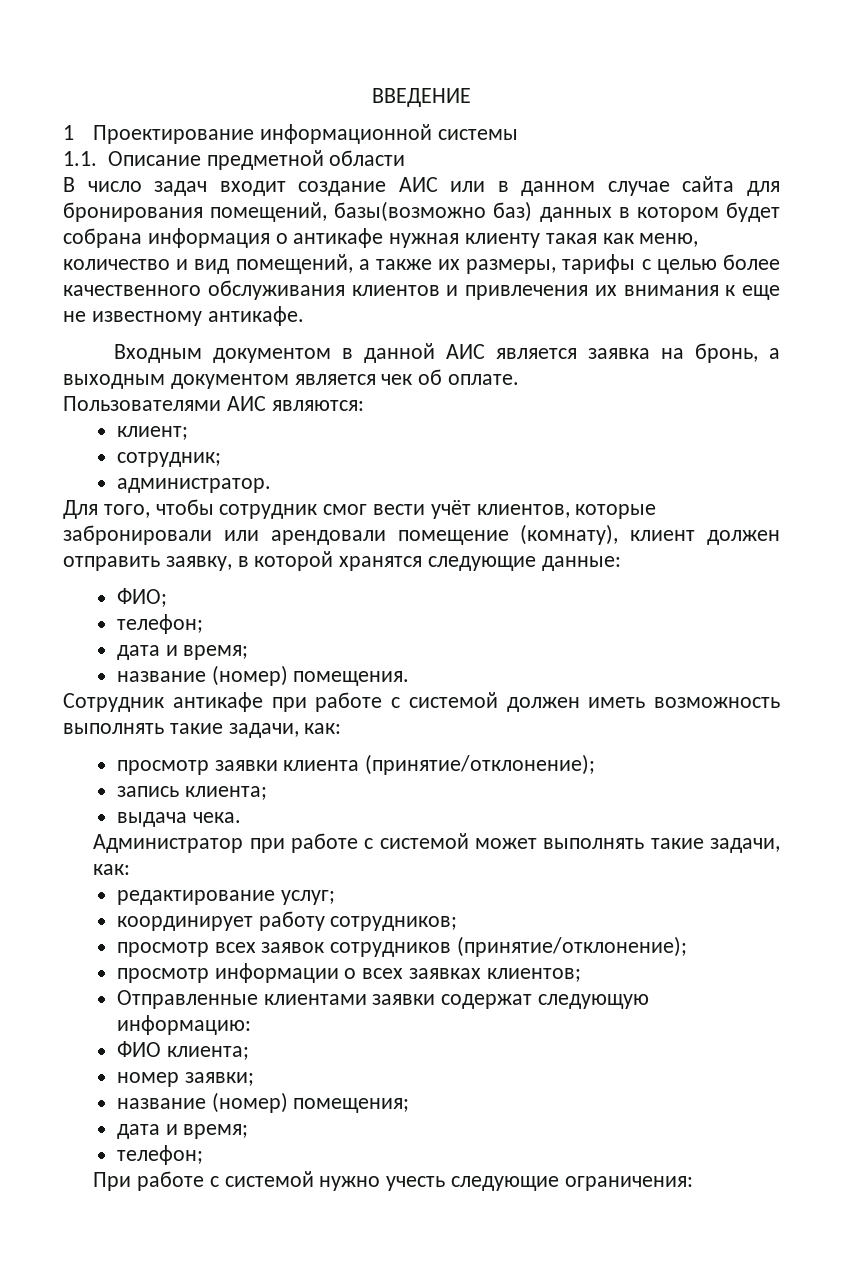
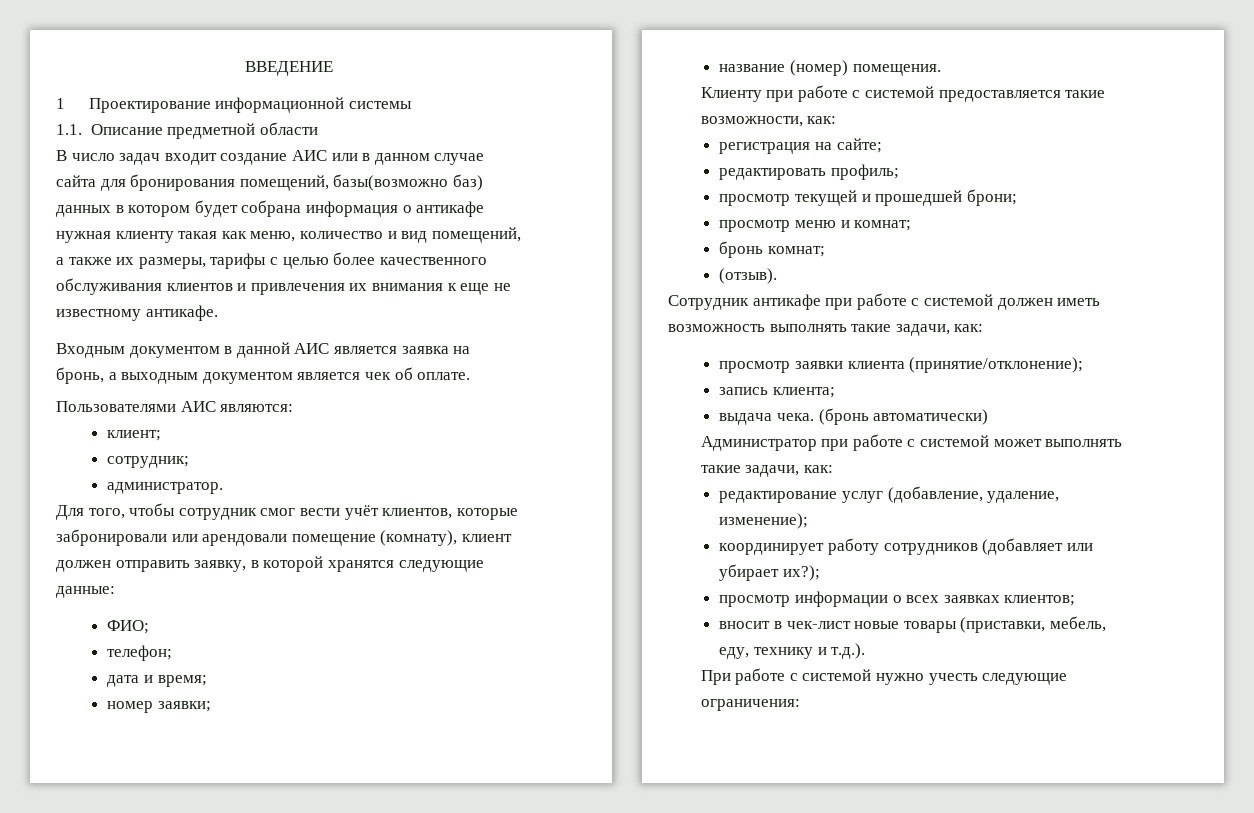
(249, 652) none -> [107,701,211,713] // номер заявки;
(410, 678) none -> [700,85,1106,102] [700,116,837,127] [719,138,882,154] [719,164,899,180] [719,189,1017,206] [719,220,912,232] [719,241,825,258] [719,268,778,284] // Клиенту при работе с системой предоставляется такие возможности, как: // регистрация на сайте; // редактировать профиль; // просмотр текущей и прошедшей брони; // просмотр меню и комнат; // бронь комнат; // (отзыв).
(241, 817) none -> [818,408,989,425] (бронь автоматически)
[280,890,335,905] [116,911,458,931] [116,936,688,957] услуг; // координирует работу сотрудников; // просмотр всех заявок сотрудников (принятие/отклонение); -> [841,486,1060,503] [719,513,809,529] [719,538,1093,555] [719,564,820,581] услуг (добавление, удаление, изменение); // координирует работу сотрудников (добавляет или убирает их?);
[116,990,650,1009] [116,1015,251,1035] [116,1041,249,1060] [116,1072,254,1087] [116,1092,410,1113] [116,1124,249,1139] [116,1145,203,1165] Отправленные клиентами заявки содержат следующую информацию: // ФИО клиента; // номер заявки; // название (номер) помещения; // дата и время; // телефон; -> [719,616,1106,633] [719,643,866,659] вносит в чек-лист новые товары (приставки, мебель, еду, технику и т.д.).

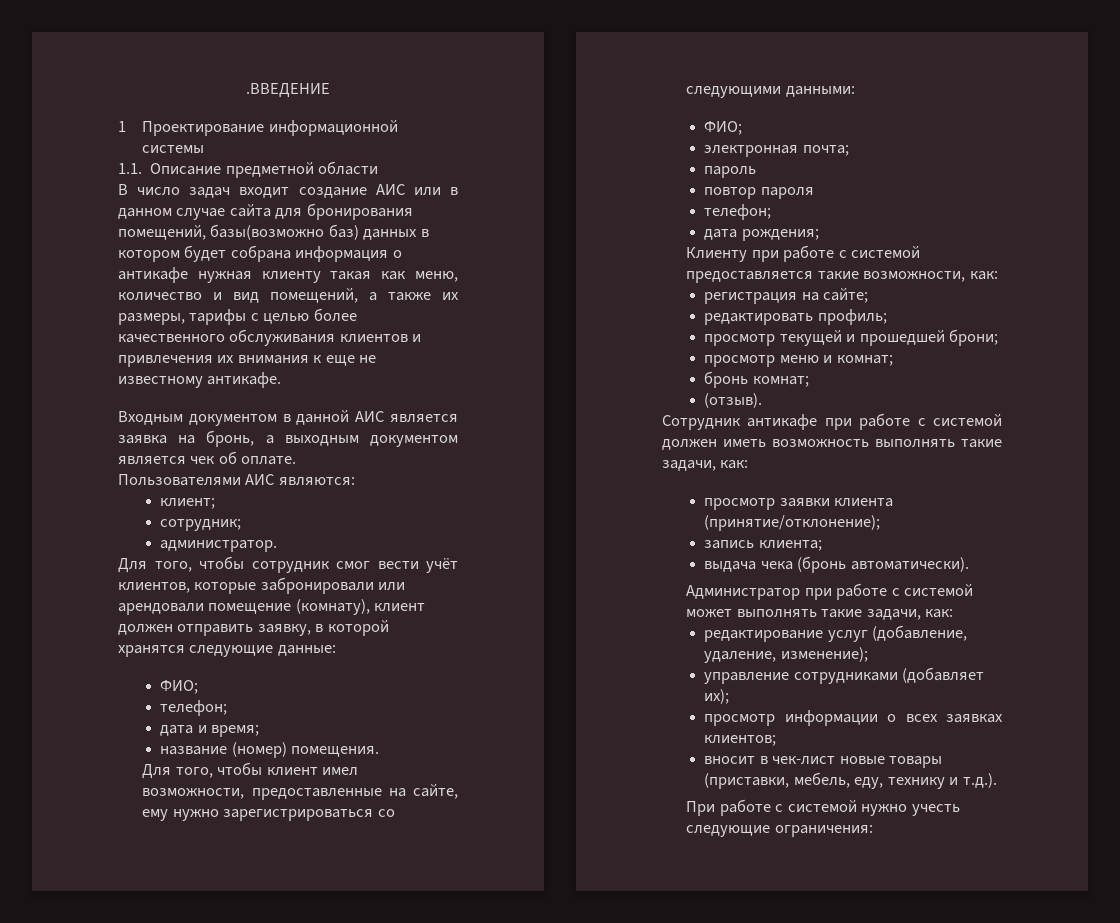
[245,61,333,76] ВВЕДЕНИЕ -> [246,83,330,98] .ВВЕДЕНИЕ
[107,701,211,713] // номер заявки; -> (260, 731) none
(941, 70) none -> [142,762,359,779] [142,784,458,800] [142,809,395,821] [686,86,855,98] [704,121,743,135] [704,145,849,157] [704,166,757,178] [704,187,814,199] [704,204,772,220] [704,229,819,241] // Для того, чтобы клиент имел возможности, предоставленные на сайте, ему нужно зарегистрироваться со следующими данными: // ФИО; // электронная почта; // пароль // повтор пароля // телефон; // дата рождения;
[776,408,989,425] чека. (бронь автоматически) -> [760,556,969,573] чека (бронь автоматически).
[719,538,1093,555] [719,564,820,581] координирует работу сотрудников (добавляет или убирает их?); -> [704,667,985,684] [704,689,730,704] управление сотрудниками (добавляет их);

